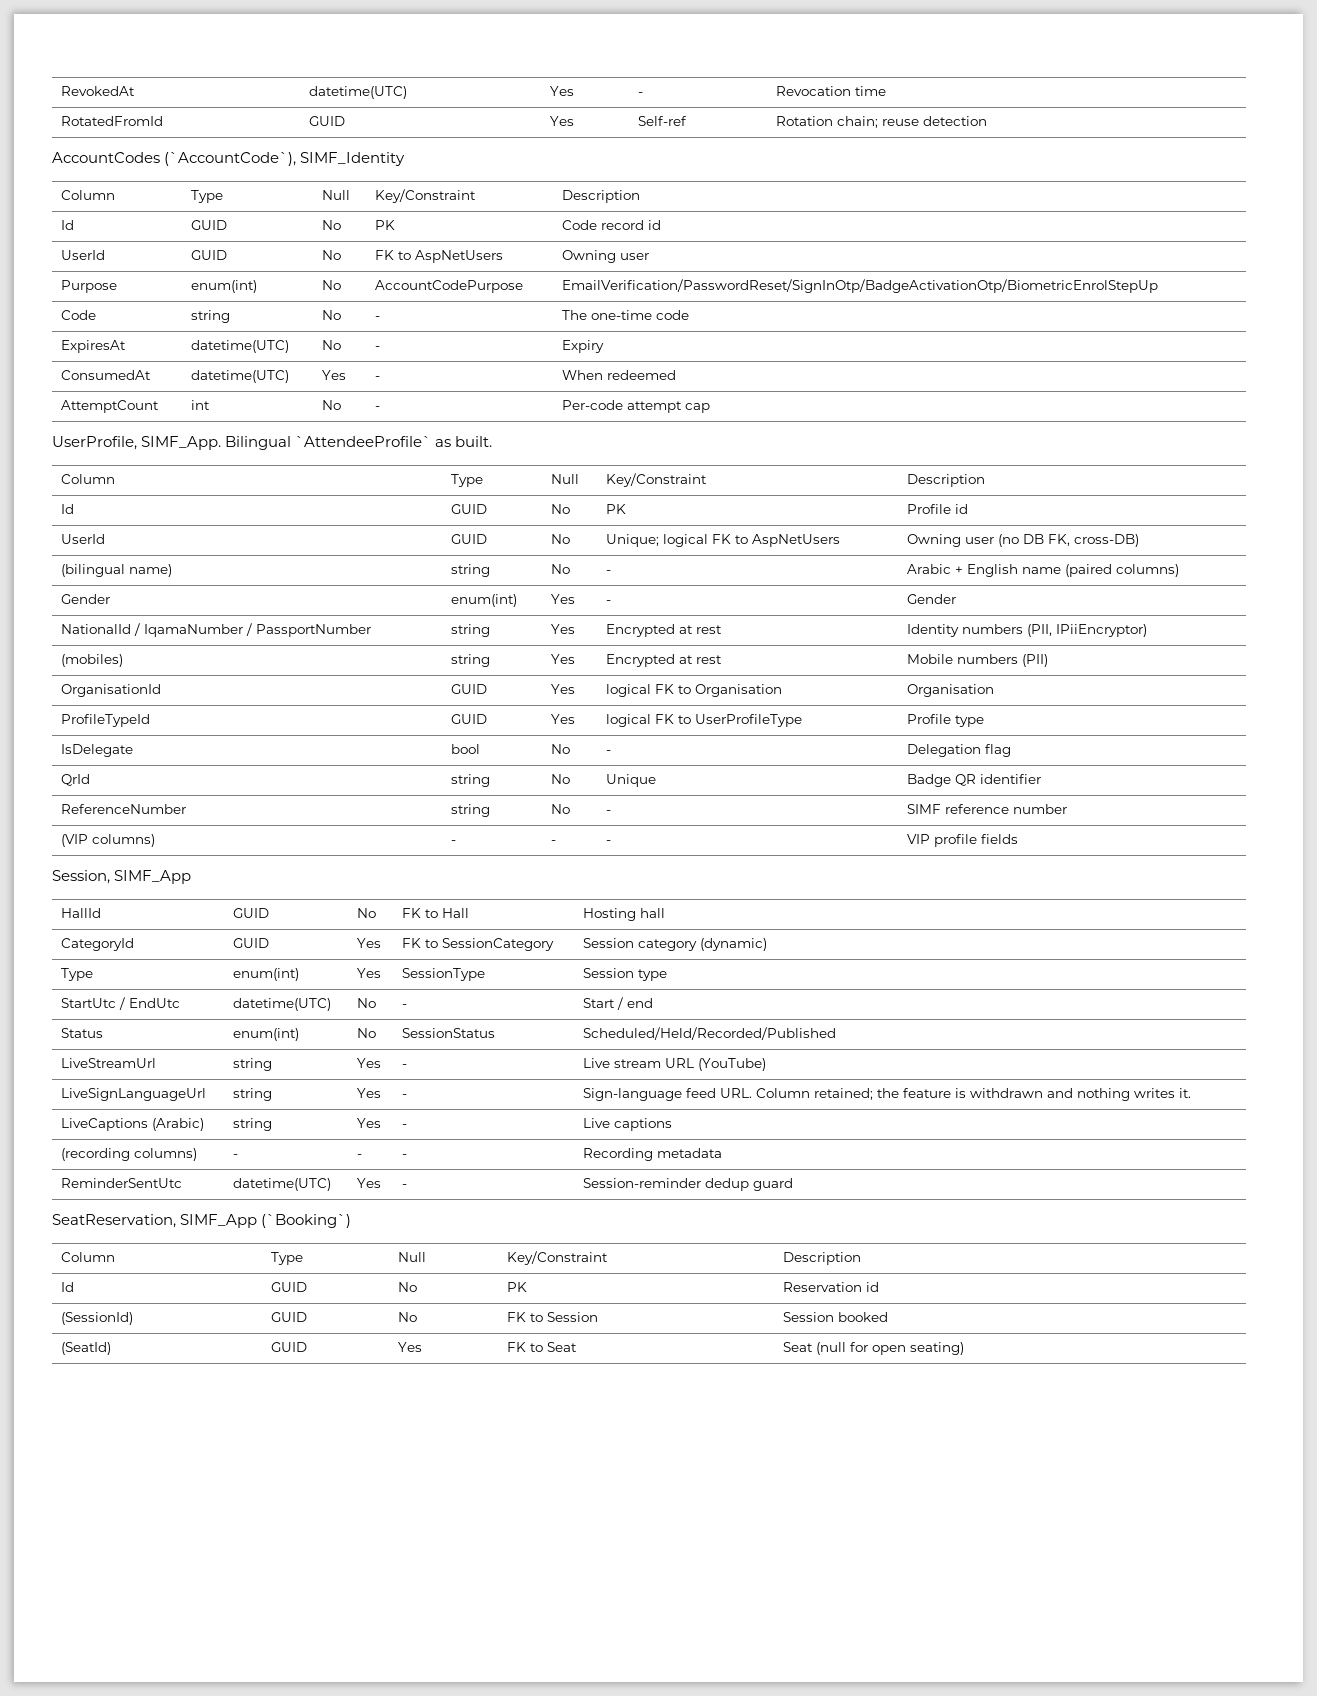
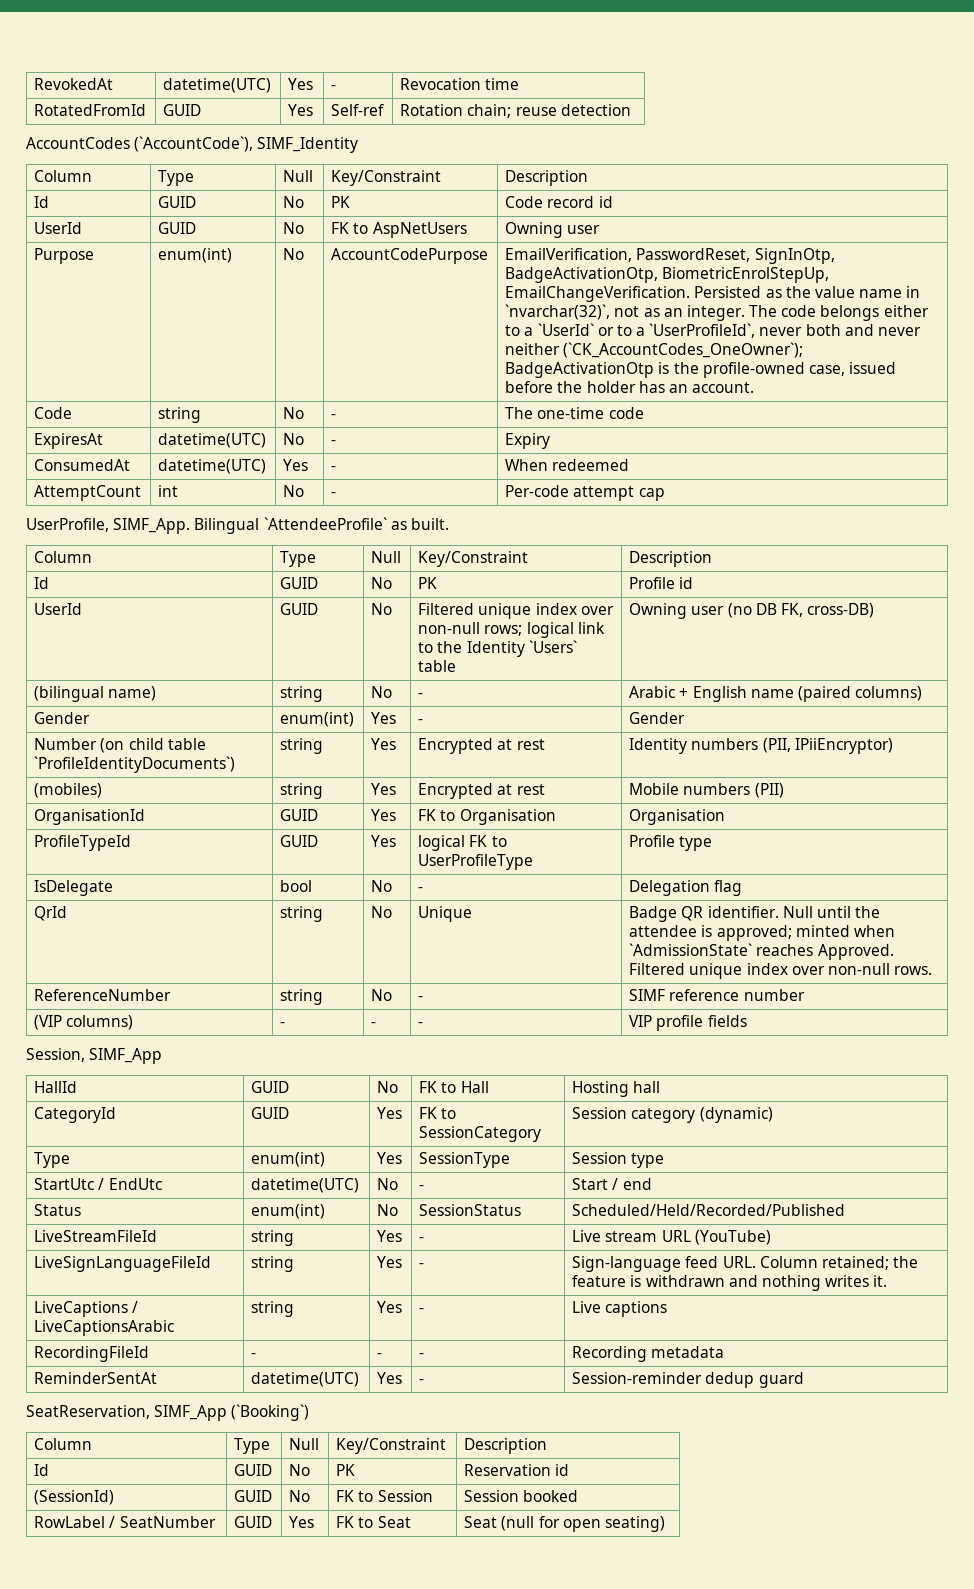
[561,279,1158,293] EmailVerification/PasswordReset/SignInOtp/BadgeActivationOtp/BiometricEnrolStepUp -> [505,248,835,264] [505,267,830,283] [505,286,921,302] [505,304,929,321] [505,323,922,338] [505,342,804,358] [505,362,897,378] [505,381,755,393] EmailVerification, PasswordReset, SignInOtp, BadgeActivationOtp, BiometricEnrolStepUp, EmailChangeVerification. Persisted as the value name in `nvarchar(32)`, not as an integer. The code belongs either to a `UserId` or to a `UserProfileId`, never both and never neither (`CK_AccountCodes_OneOwner`); BadgeActivationOtp is the profile-owned case, issued before the holder has an account.
[605,534,840,547] Unique; logical FK to AspNetUsers -> [418,603,614,619] [418,622,605,638] [418,640,577,657] [418,660,457,672] Filtered unique index over non-null rows; logical link to the Identity `Users` table
[60,623,371,637] NationalId / IqamaNumber / PassportNumber -> [34,738,206,753] [34,756,236,773] Number (on child table `ProfileIdentityDocuments`)
[605,684,651,697] logical -> (397, 815) none
[979,774,1041,784] identifier -> [707,906,881,918] [629,925,895,941] [629,943,894,960] [629,963,933,979] identifier. Null until the attendee is approved; minted when `AdmissionState` reaches Approved. Filtered unique index over non-null rows.
[60,1058,156,1068] LiveStreamUrl -> [34,1230,158,1242] LiveStreamFileId
[60,1088,206,1101] LiveSignLanguageUrl -> [34,1256,212,1272] LiveSignLanguageFileId
[151,1118,204,1131] (Arabic) -> [132,1301,139,1313] [34,1320,175,1336] / LiveCaptionsArabic
[60,1148,197,1161] (recording columns) -> [34,1346,150,1362] RecordingFileId
[60,1178,182,1188] ReminderSentUtc -> [34,1372,158,1384] ReminderSentAt
[60,1342,111,1355] (SeatId) -> [34,1516,216,1528] RowLabel / SeatNumber

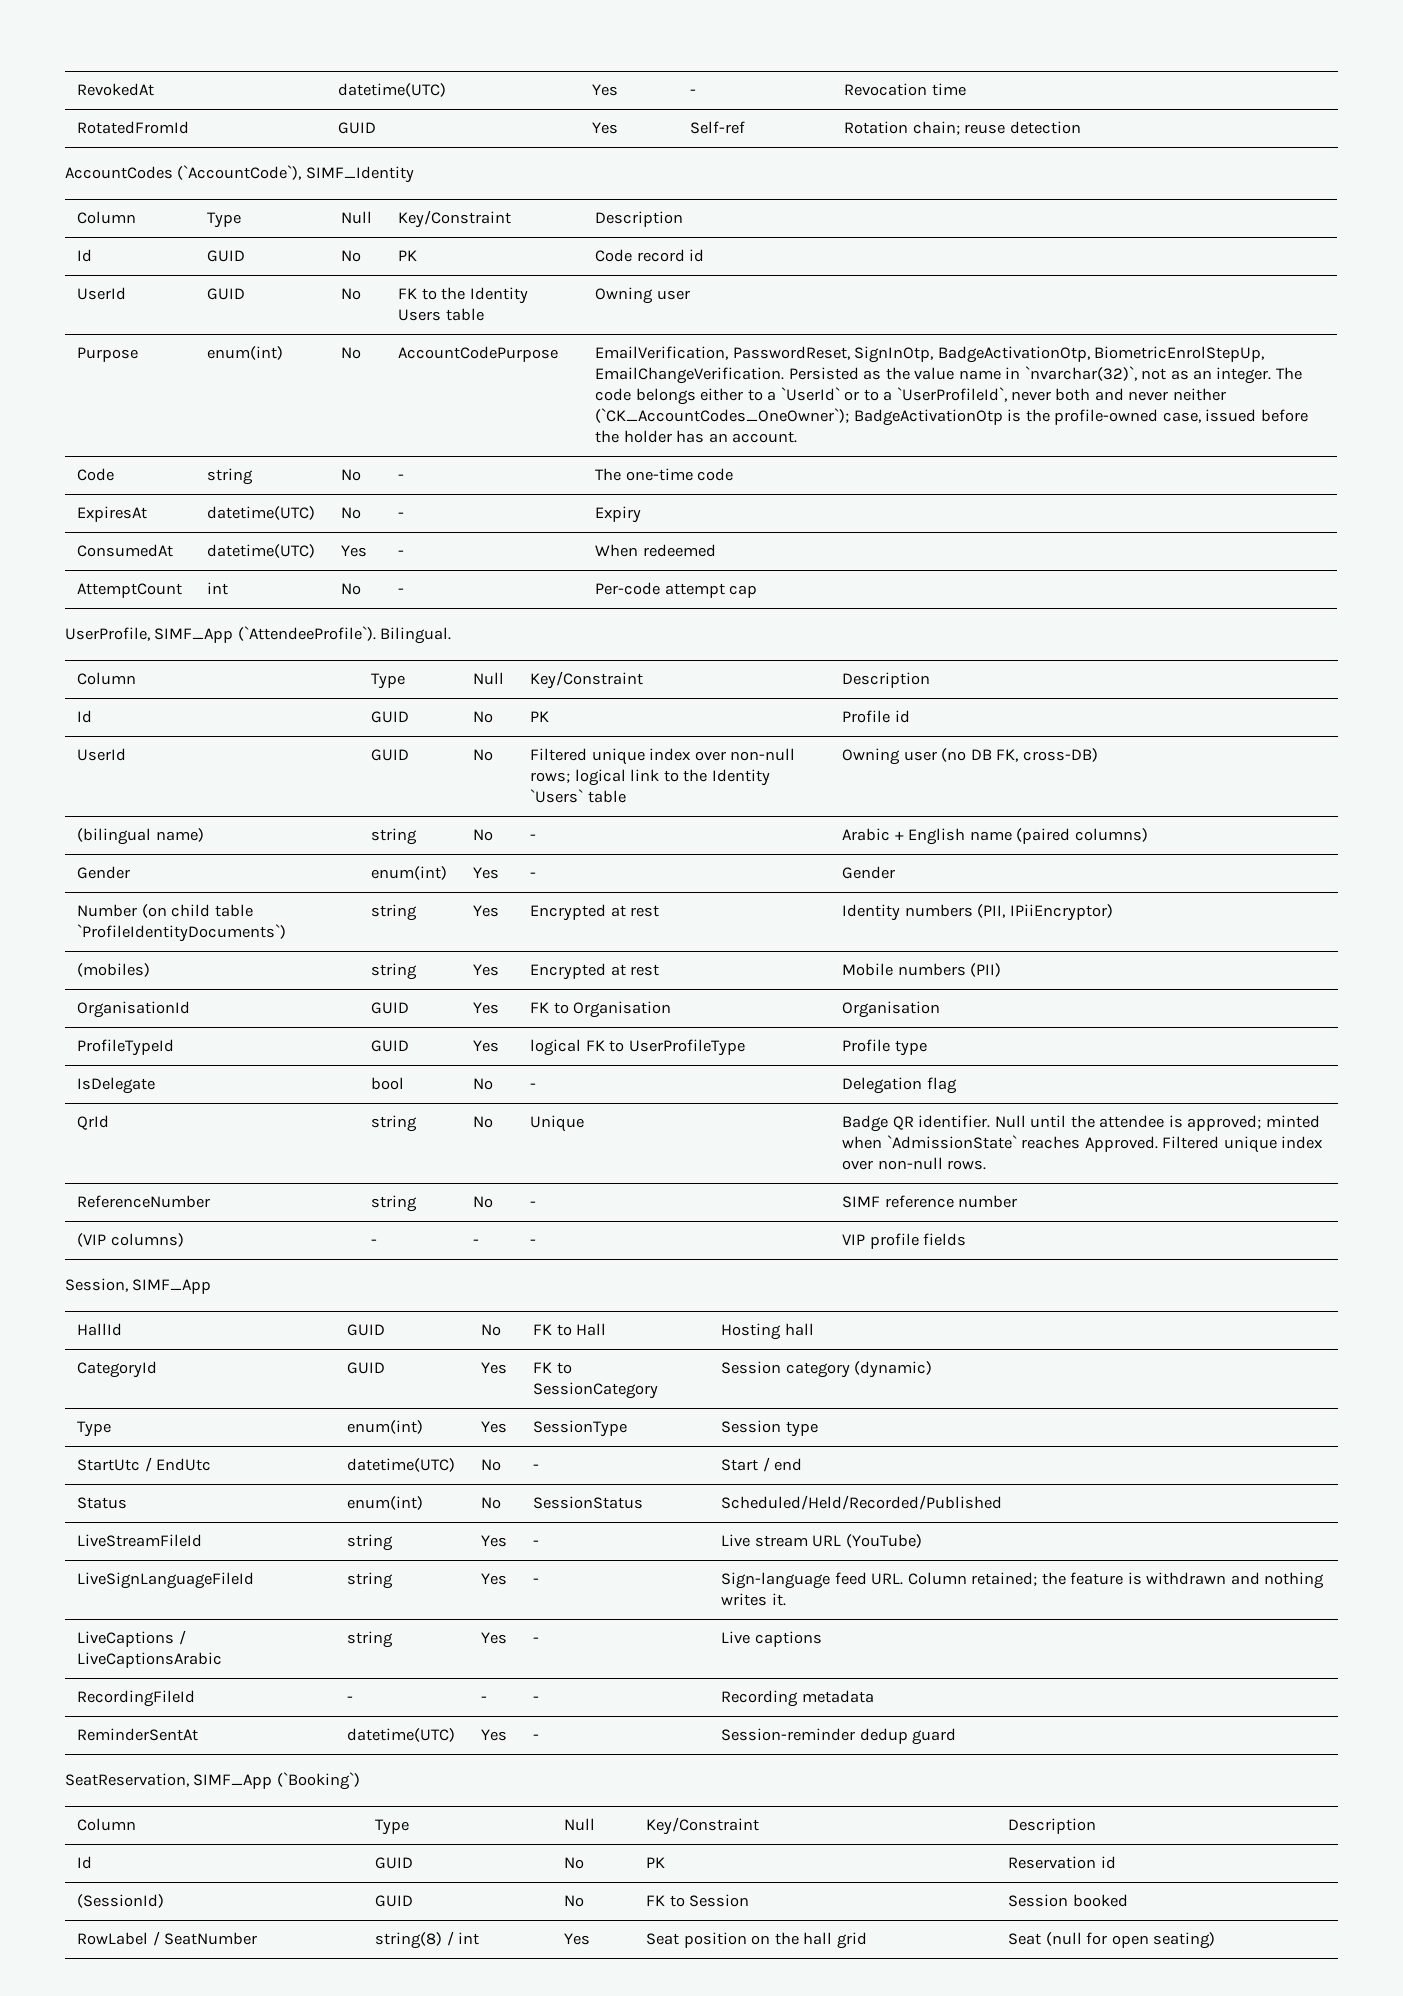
[372,222,467,238] AspNetUsers -> [441,287,528,304] [398,308,484,321] the Identity Users table
[113,517,449,534] SIMF_App. Bilingual `AttendeeProfile` as built. -> [154,626,452,644] SIMF_App (`AttendeeProfile`). Bilingual.
[234,1516,273,1528] [289,1516,315,1528] [336,1516,411,1528] GUID | Yes | FK to Seat -> [375,1931,480,1949] [564,1933,591,1945] [646,1932,867,1949] string(8) / int | Yes | Seat position on the hall grid

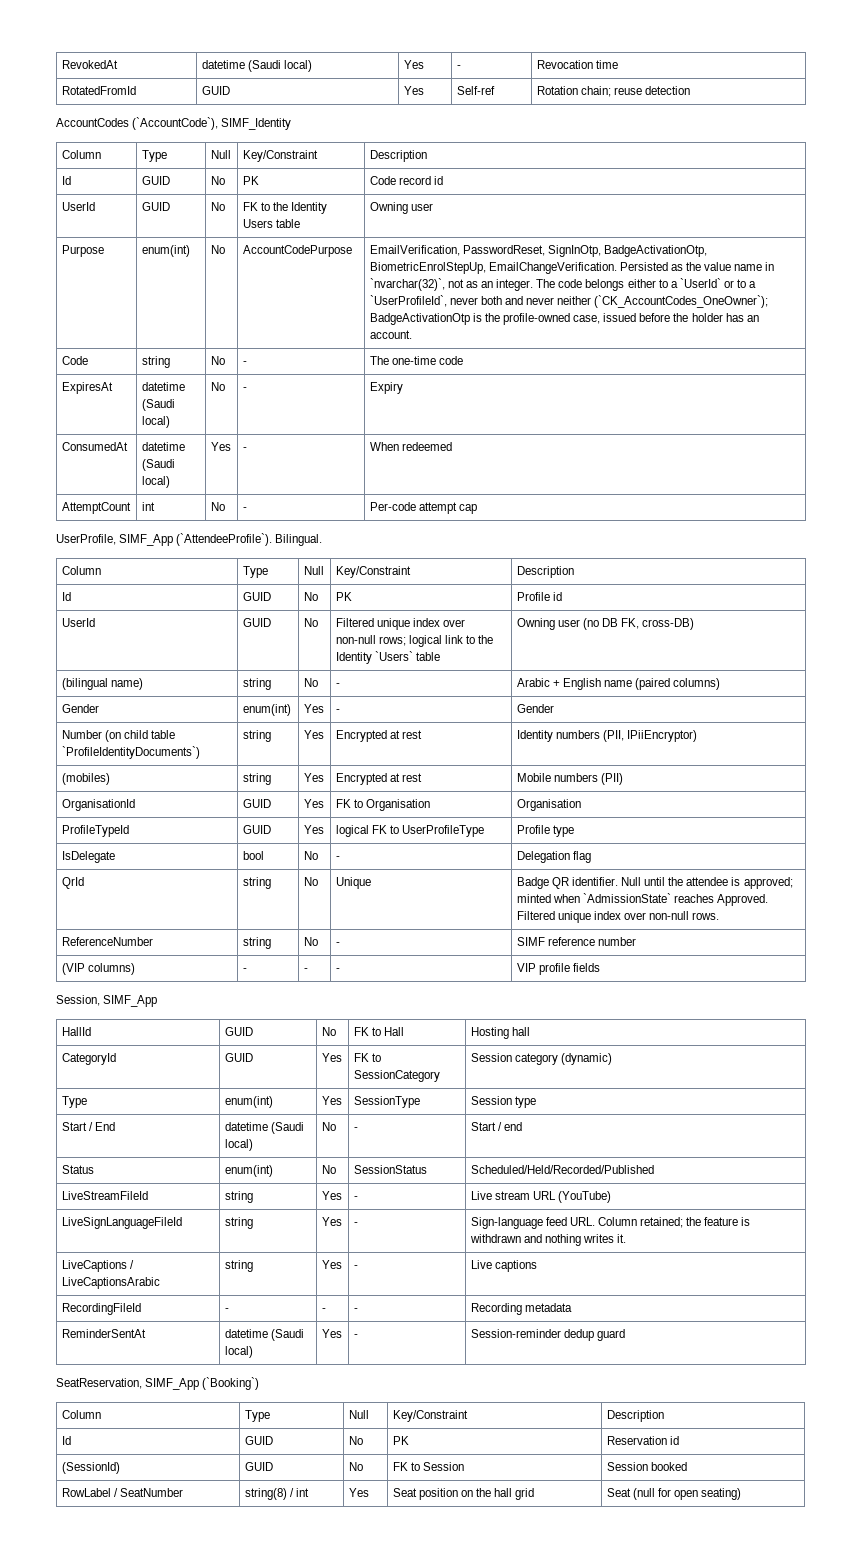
[338,83,447,97] datetime(UTC) -> [201,60,312,72] datetime (Saudi local)
[207,506,316,520] datetime(UTC) -> [141,382,185,391] [141,399,175,411] [141,416,170,428] datetime (Saudi local)
[207,544,316,558] datetime(UTC) -> [141,442,185,451] [141,459,175,471] [141,476,170,488] datetime (Saudi local)
[77,1457,212,1472] [347,1458,456,1472] StartUtc / EndUtc | datetime(UTC) -> [61,1122,115,1131] [224,1122,304,1134] [224,1139,253,1151] Start / End | datetime (Saudi local)
[347,1728,456,1742] datetime(UTC) -> [224,1329,304,1341] [224,1346,253,1358] datetime (Saudi local)

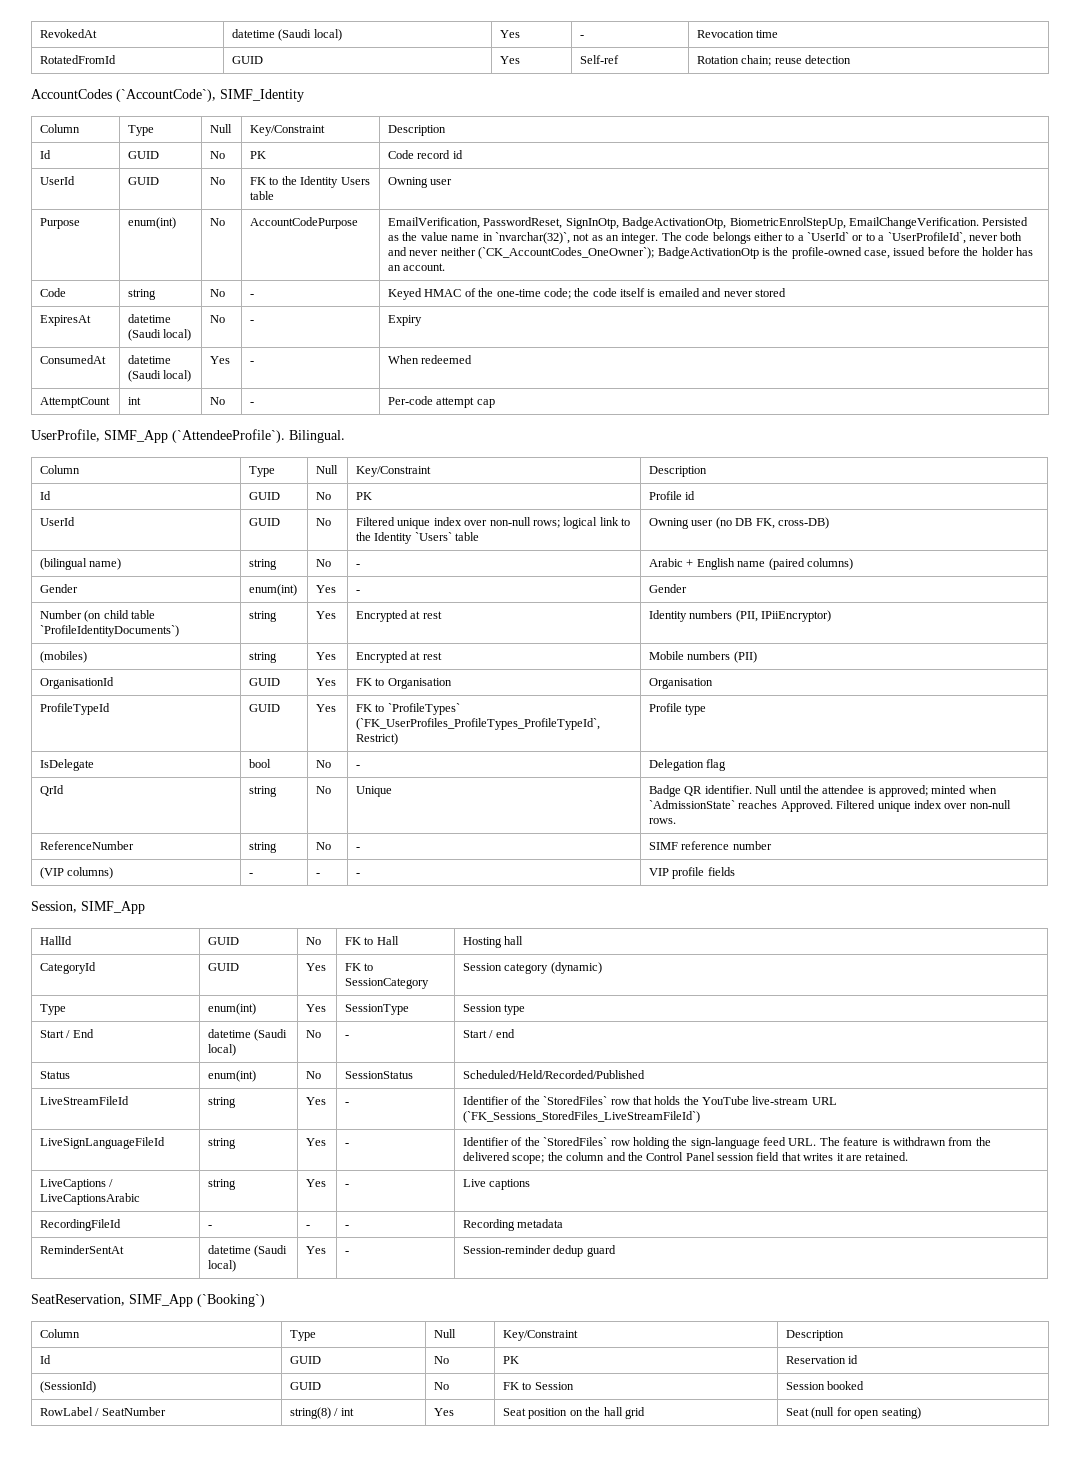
[369,356,463,365] The one-time code -> [388,288,786,300] Keyed HMAC of the one-time code; the code itself is emailed and never stored
[335,825,484,837] logical FK to UserProfileType -> [356,703,460,715] [356,718,601,730] [356,733,399,745] FK to `ProfileTypes` (`FK_UserProfiles_ProfileTypes_ProfileTypeId`, Restrict)
[470,1191,611,1203] [61,1217,182,1229] [224,1217,253,1229] [321,1217,342,1226] [353,1222,358,1226] [470,1217,751,1229] [469,1234,627,1246] Live stream URL (YouTube) // LiveSignLanguageFileId | string | Yes | - | Sign-language feed URL. Column retained; the feature is withdrawn and nothing writes it. -> [463,1096,837,1105] [463,1111,701,1123] [40,1137,166,1149] [208,1138,237,1149] [306,1138,327,1146] [345,1143,350,1146] [463,1137,991,1149] [463,1152,909,1164] Identifier of the `StoredFiles` row that holds the YouTube live-stream URL (`FK_Sessions_StoredFiles_LiveStreamFileId`) // LiveSignLanguageFileId | string | Yes | - | Identifier of the `StoredFiles` row holding the sign-language feed URL. The feature is withdrawn from the delivered scope; the column and the Control Panel session field that writes it are retained.

